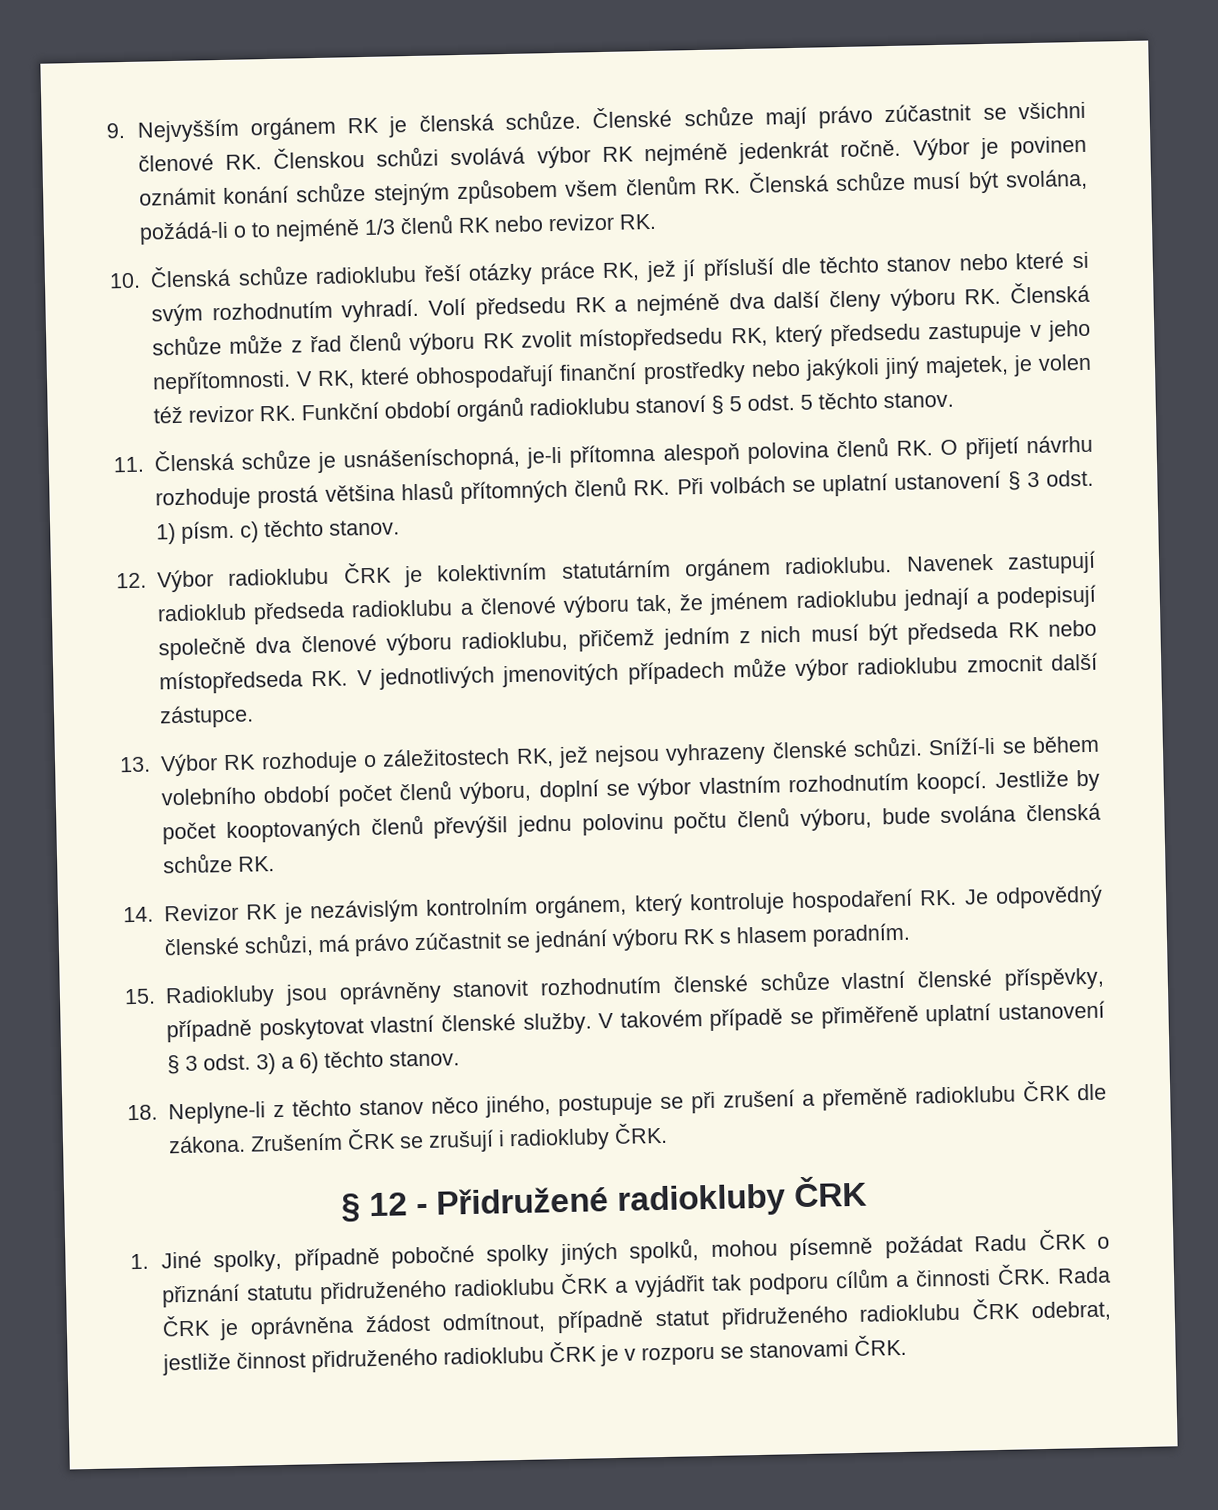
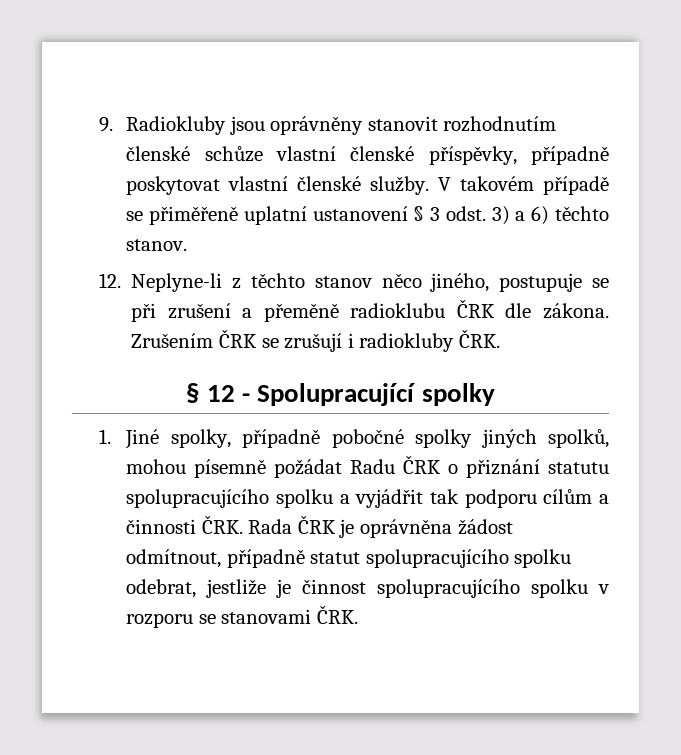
[136,101,1087,143] [137,135,1087,172] [138,168,1088,206] [138,213,656,245] [109,251,1090,289] [151,281,1090,327] [152,319,1091,356] [152,353,1092,395] [153,391,955,424] [113,434,1093,474] [155,469,1095,511] [156,519,401,545] [116,550,1096,593] [157,584,1097,625] [158,619,1097,661] [159,652,1098,695] [159,704,255,729] [119,735,1100,777] [161,769,1100,807] [162,802,1101,845] [162,852,276,874] [123,884,1104,924] [164,922,912,957] [124,988,157,1005] Nejvyšším orgánem RK je členská schůze. Členské schůze mají právo zúčastnit se všichni členové RK. Členskou schůzi svolává výbor RK nejméně jedenkrát ročně. Výbor je povinen oznámit konání schůze stejným způsobem všem členům RK. Členská schůze musí být svolána, požádá-li o to nejméně 1/3 členů RK nebo revizor RK. // 10. Členská schůze radioklubu řeší otázky práce RK, jež jí přísluší dle těchto stanov nebo které si svým rozhodnutím vyhradí. Volí předsedu RK a nejméně dva další členy výboru RK. Členská schůze může z řad členů výboru RK zvolit místopředsedu RK, který předsedu zastupuje v jeho nepřítomnosti. V RK, které obhospodařují finanční prostředky nebo jakýkoli jiný majetek, je volen též revizor RK. Funkční období orgánů radioklubu stanoví § 5 odst. 5 těchto stanov. // 11. Členská schůze je usnášeníschopná, je-li přítomna alespoň polovina členů RK. O přijetí návrhu rozhoduje prostá většina hlasů přítomných členů RK. Při volbách se uplatní ustanovení § 3 odst. 1) písm. c) těchto stanov. // 12. Výbor radioklubu ČRK je kolektivním statutárním orgánem radioklubu. Navenek zastupují radioklub předseda radioklubu a členové výboru tak, že jménem radioklubu jednají a podepisují společně dva členové výboru radioklubu, přičemž jedním z nich musí být předseda RK nebo místopředseda RK. V jednotlivých jmenovitých případech může výbor radioklubu zmocnit další zástupce. // 13. Výbor RK rozhoduje o záležitostech RK, jež nejsou vyhrazeny členské schůzi. Sníží-li se během volebního období počet členů výboru, doplní se výbor vlastním rozhodnutím koopcí. Jestliže by počet kooptovaných členů převýšil jednu polovinu počtu členů výboru, bude svolána členská schůze RK. // 14. Revizor RK je nezávislým kontrolním orgánem, který kontroluje hospodaření RK. Je odpovědný členské schůzi, má právo zúčastnit se jednání výboru RK s hlasem poradním. // 15. -> (114, 124) none
[127,1104,159,1121] 18. -> [99,273,122,288] 12.
[436,1175,868,1218] Přidružené radiokluby ČRK -> [257,383,495,406] Spolupracující spolky
[318,1273,610,1305] přidruženého radioklubu ČRK -> [126,489,334,508] spolupracujícího spolku
[720,1298,1111,1330] [161,1341,619,1376] přidruženého radioklubu ČRK odebrat, jestliže činnost přidruženého radioklubu ČRK je -> [365,549,572,568] [126,579,589,598] spolupracujícího spolku odebrat, jestliže je činnost spolupracujícího spolku

